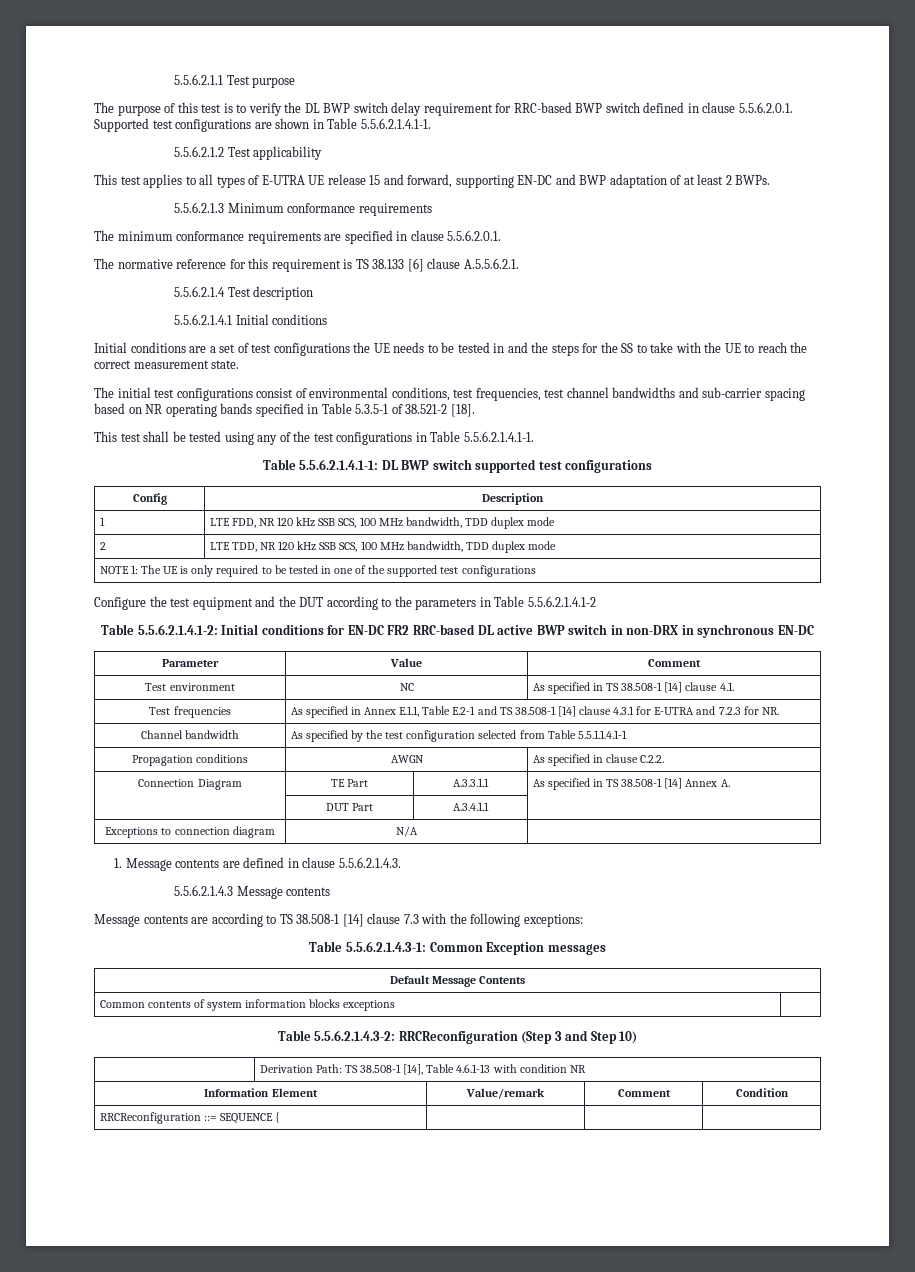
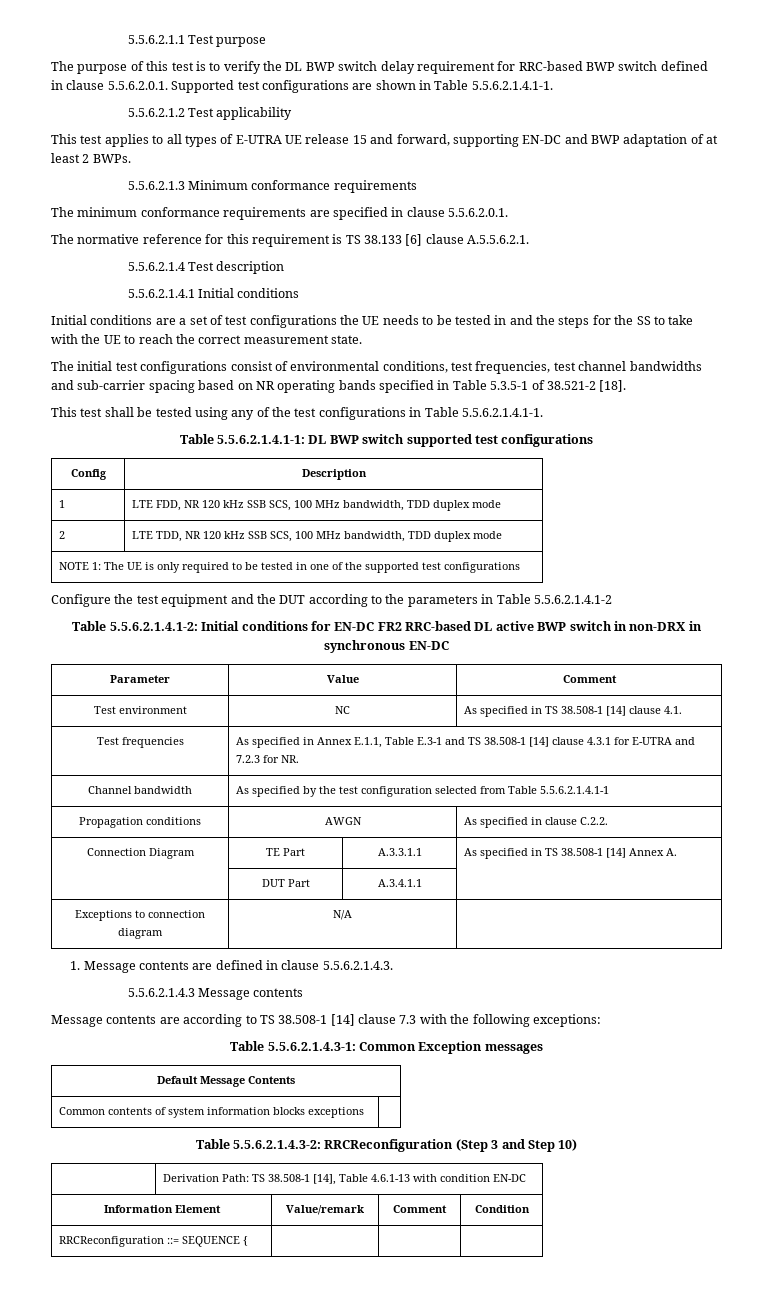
[452,706,476,715] E.2-1 -> [416,737,442,745] E.3-1
[577,730,627,739] 5.5.1.1.4.1-1 -> [539,786,609,794] 5.5.6.2.1.4.1-1
[569,1065,586,1073] NR -> [492,1174,526,1182] EN-DC

